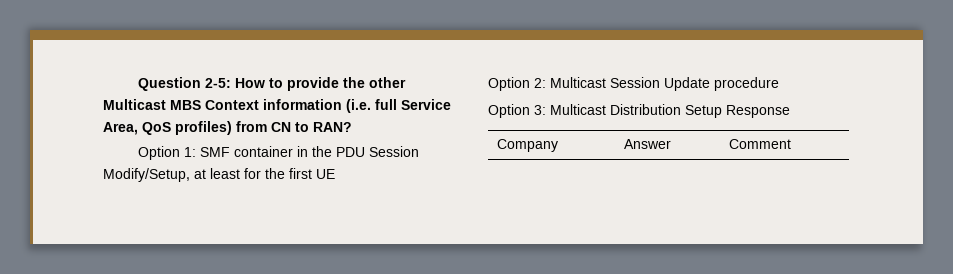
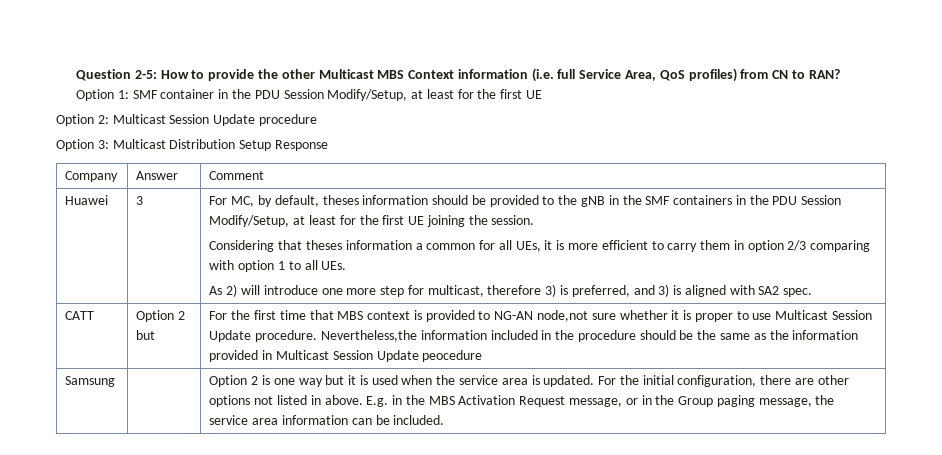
(792, 144) none -> [65,195,109,205] [136,196,144,205] [209,195,842,207] [209,215,535,227] [209,240,871,252] [209,260,347,272] [209,284,813,297] [65,311,95,320] [136,310,186,322] [136,330,156,340] [209,310,873,322] [209,330,859,342] [209,350,483,362] [65,376,116,387] [209,375,849,387] [209,395,835,407] [209,415,445,425] // Huawei | 3 | For MC, by default, theses information should be provided to the gNB in the SMF containers in the PDU Session Modify/Setup, at least for the first UE joining the session. // Considering that theses information a common for all UEs, it is more efficient to carry them in option 2/3 comparing with option 1 to all UEs. // As 2) will introduce one more step for multicast, therefore 3) is preferred, and 3) is aligned with SA2 spec. // CATT | Option 2 but | For the first time that MBS context is provided to NG-AN node,not sure whether it is proper to use Multicast Session Update procedure. Nevertheless,the information included in the procedure should be the same as the information provided in Multicast Session Update peocedure // Samsung | | Option 2 is one way but it is used when the service area is updated. For the initial configuration, there are other options not listed in above. E.g. in the MBS Activation Request message, or in the Group paging message, the service area information can be included.

